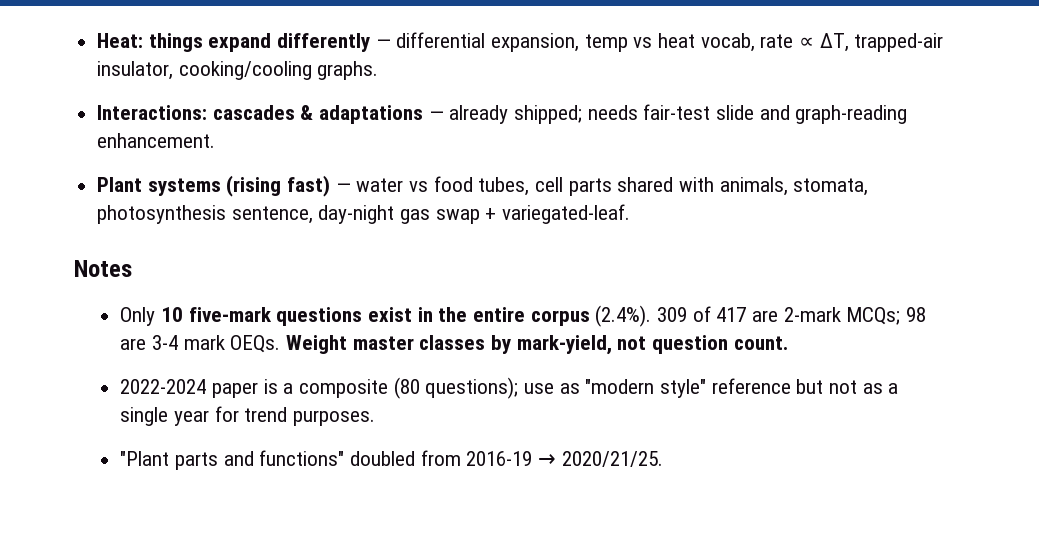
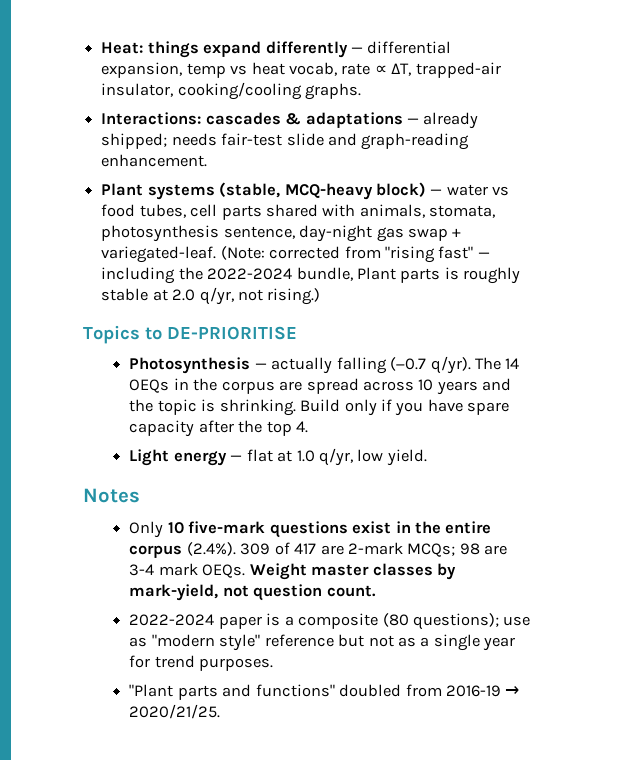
[226,175,331,197] (rising fast) -> [219,182,426,200] (stable, MCQ-heavy block)
(631, 214) none -> [220,246,490,263] [101,267,521,284] [101,287,321,305] [83,325,297,344] [129,356,520,374] [129,378,512,395] [129,399,510,416] [129,420,309,437] [129,448,427,466] (Note: corrected from "rising fast" — including the 2022-2024 bundle, Plant parts is roughly stable at 2.0 q/yr, not rising.) // Topics to DE-PRIORITISE // Photosynthesis — actually falling (−0.7 q/yr). The 14 OEQs in the corpus are spread across 10 years and the topic is shrinking. Build only if you have spare capacity after the top 4. // Light energy — flat at 1.0 q/yr, low yield.

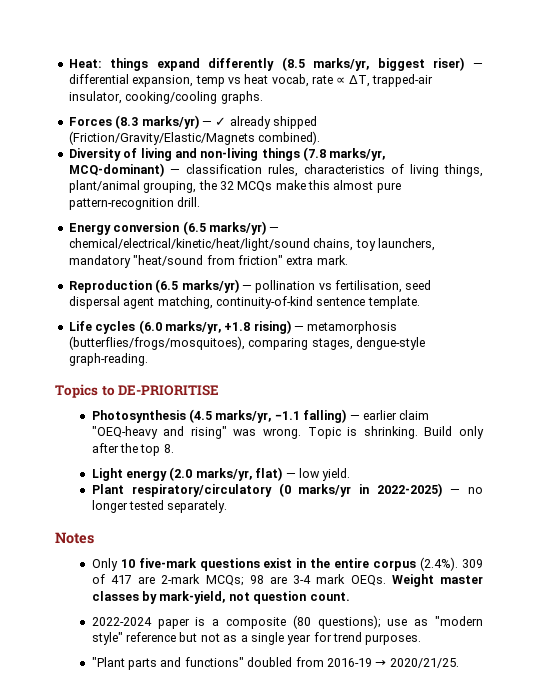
(348, 49) none -> [281,57,465,71] (8.5 marks/yr, biggest riser)
[101,112,479,129] [101,133,470,150] [101,154,208,167] [101,182,510,200] [101,204,496,220] [101,225,462,242] [101,246,490,263] [101,267,521,284] [101,287,321,305] [83,325,297,344] [129,356,520,374] [129,378,512,395] [129,399,510,416] [129,420,195,437] Interactions: cascades & adaptations — already shipped; needs fair-test slide and graph-reading enhancement. // Plant systems (stable, MCQ-heavy block) — water vs food tubes, cell parts shared with animals, stomata, photosynthesis sentence, day-night gas swap + variegated-leaf. (Note: corrected from "rising fast" — including the 2022-2024 bundle, Plant parts is roughly stable at 2.0 q/yr, not rising.) // Topics to DE-PRIORITISE // Photosynthesis — actually falling (−0.7 q/yr). The 14 OEQs in the corpus are spread across 10 years and the topic is shrinking. Build only if you have spare capacity -> [68,115,317,129] [68,131,321,145] [68,147,386,161] [68,163,483,177] [68,180,401,193] [68,197,201,210] [68,221,280,235] [68,238,435,251] [68,255,348,268] [68,279,432,293] [68,296,420,309] [68,320,398,334] [68,336,425,350] [68,353,148,366] [55,384,220,398] [91,409,430,423] [91,426,484,439] Forces (8.3 marks/yr) — ✓ already shipped (Friction/Gravity/Elastic/Magnets combined). // Diversity of living and non-living things (7.8 marks/yr, MCQ-dominant) — classification rules, characteristics of living things, plant/animal grouping, the 32 MCQs make this almost pure pattern-recognition drill. // Energy conversion (6.5 marks/yr) — chemical/electrical/kinetic/heat/light/sound chains, toy launchers, mandatory "heat/sound from friction" extra mark. // Reproduction (6.5 marks/yr) — pollination vs fertilisation, seed dispersal agent matching, continuity-of-kind sentence template. // Life cycles (6.0 marks/yr, +1.8 rising) — metamorphosis (butterflies/frogs/mosquitoes), comparing stages, dengue-style graph-reading. // Topics to DE-PRIORITISE // Photosynthesis (4.5 marks/yr, −1.1 falling) — earlier claim "OEQ-heavy and rising" was wrong. Topic is shrinking. Build only
[296,421,309,433] 4. -> [163,444,174,453] 8.
[230,448,427,466] — flat at 1.0 q/yr, low yield. -> [169,467,351,481] [91,483,483,497] [91,500,228,513] (2.0 marks/yr, flat) — low yield. // Plant respiratory/circulatory (0 marks/yr in 2022-2025) — no longer tested separately.

